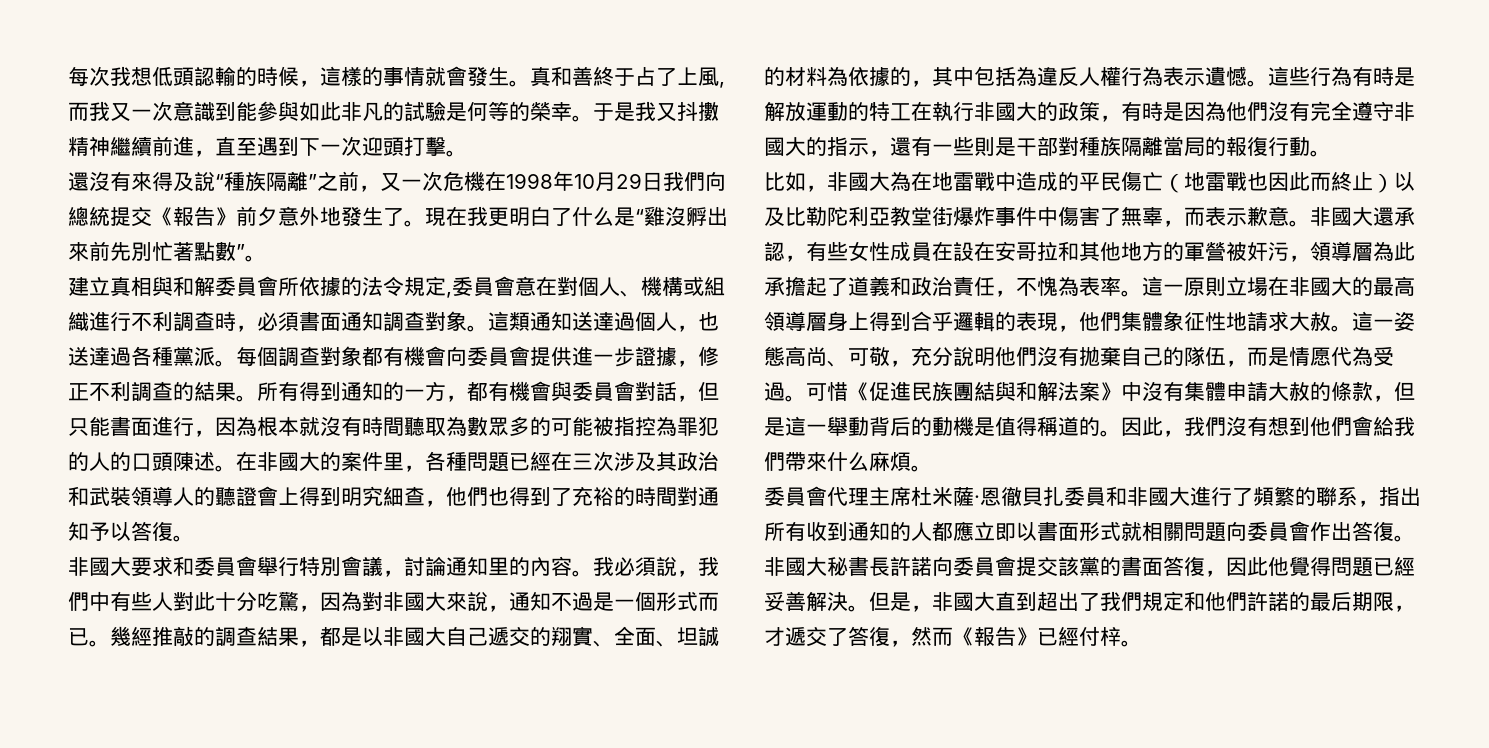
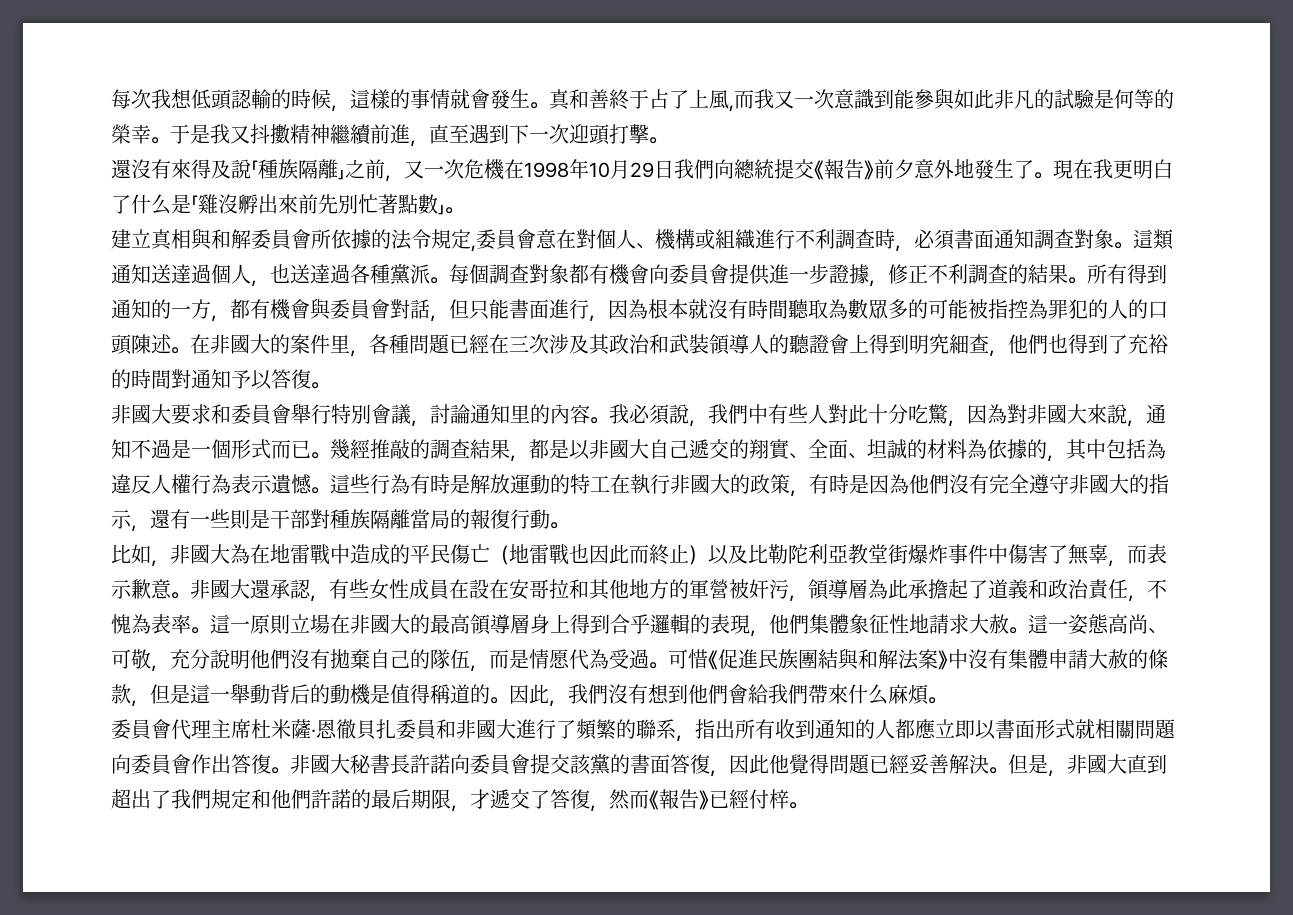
[215,171,317,191] “種族隔離” -> [251,159,345,180] 「種族隔離」
[635,209,644,224] “ -> [191,195,198,212] 「
[236,244,245,259] ” -> [438,204,445,215] 」

